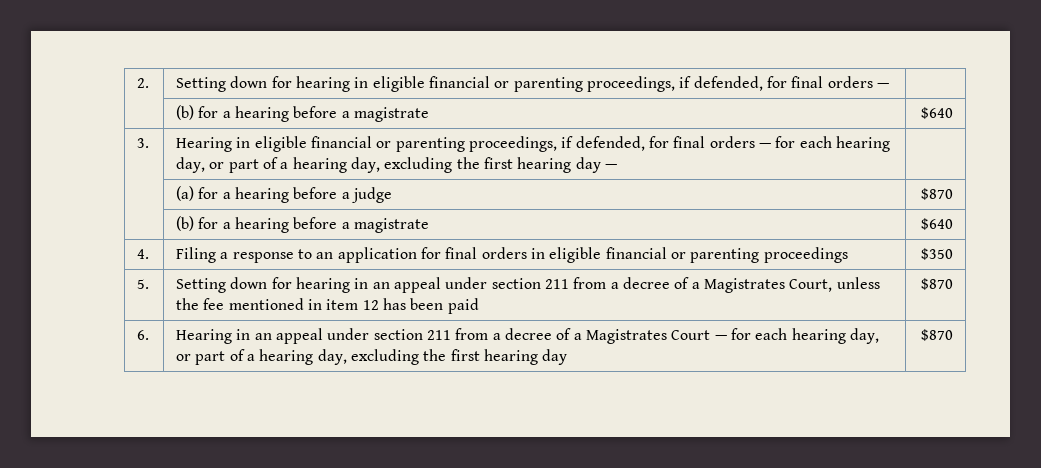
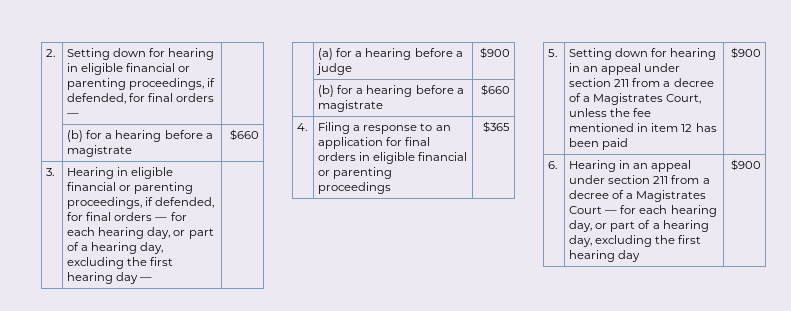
[920,107,953,119] $640 -> [229,129,259,141] $660
[920,188,953,200] [176,216,430,233] [920,218,953,230] $870 // | (b) for a hearing before a magistrate | $640 -> [479,47,510,59] [318,85,464,97] [318,100,384,112] [480,84,510,96] $900 // | (b) for a hearing before a magistrate | $660
[920,248,953,260] $350 -> [482,121,510,133] $365
[920,278,953,290] $870 -> [730,47,761,59] $900
[920,329,953,341] $870 -> [730,159,761,171] $900

